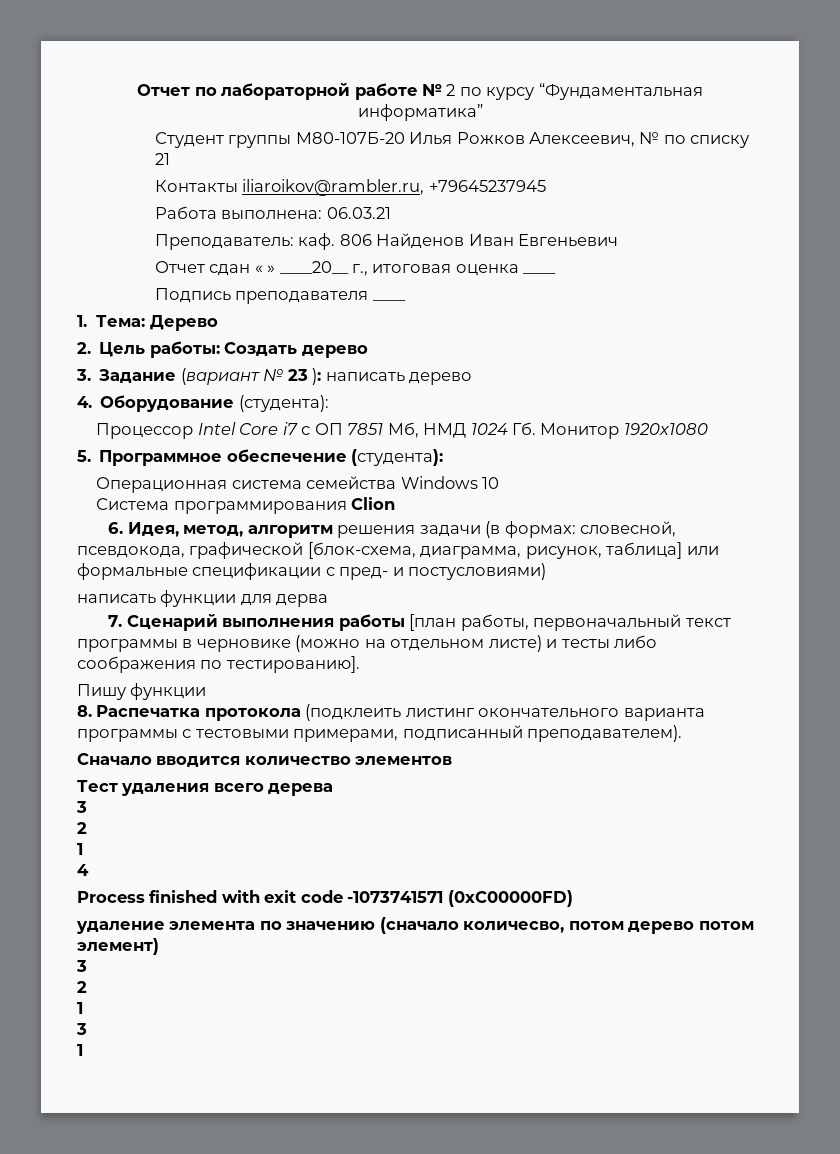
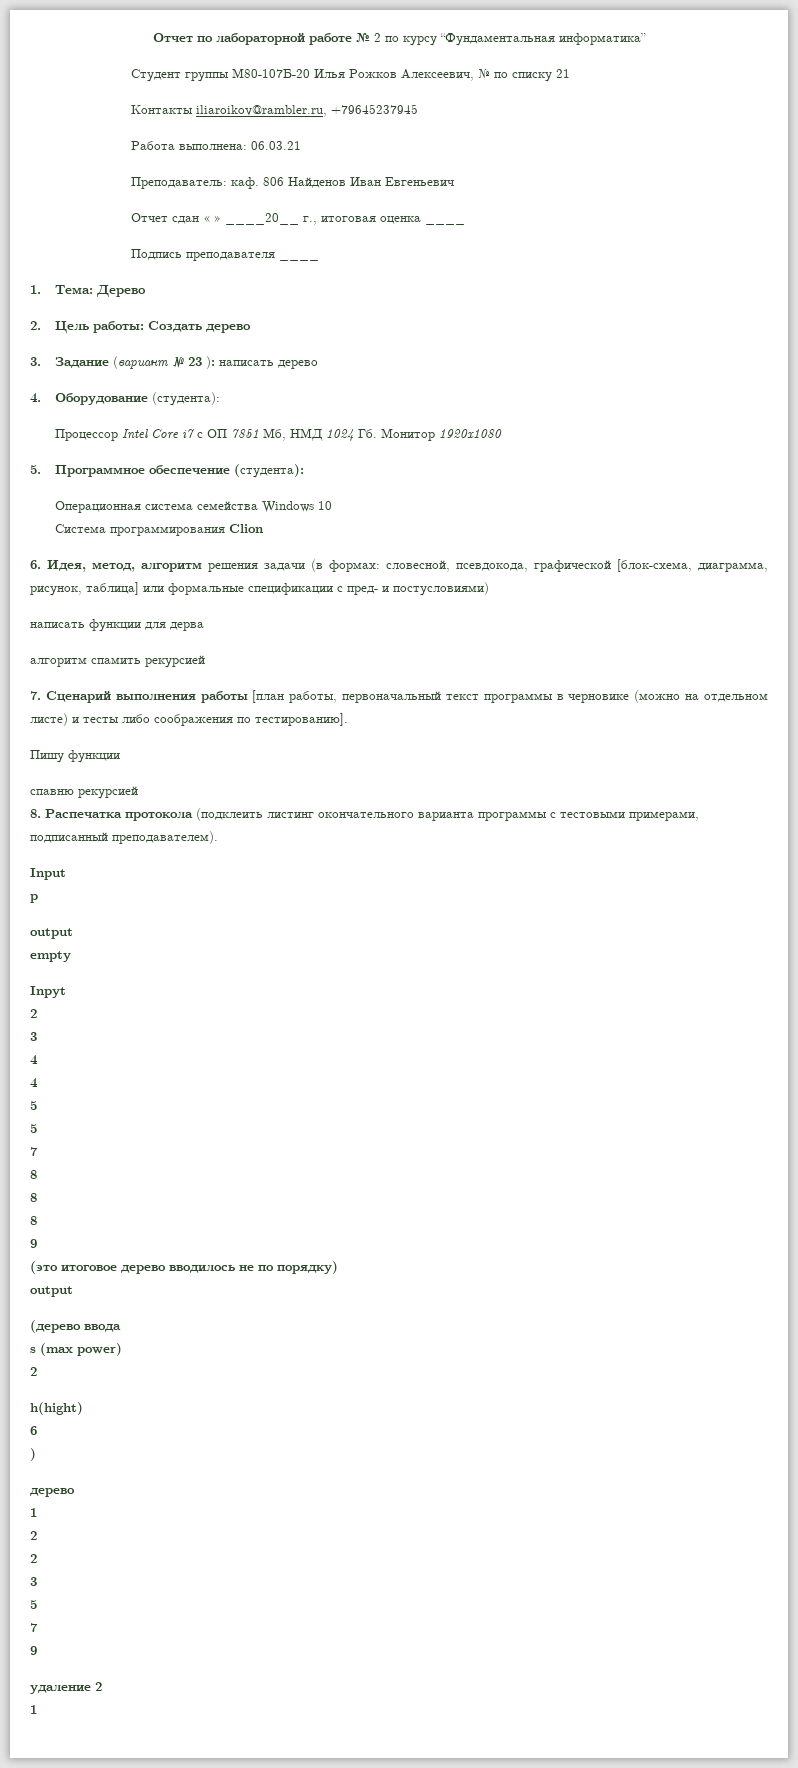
(329, 600) none -> [30,655,205,668] // алгоритм спамить рекурсией
(207, 691) none -> [30,786,138,799] // спавню рекурсией
[77,753,453,767] [77,780,334,796] [76,801,87,813] [77,822,87,834] [77,843,83,855] [77,864,89,876] [77,890,573,907] [76,917,754,934] [77,938,159,955] [76,960,87,972] [77,981,87,993] [77,1002,83,1014] [76,1023,87,1035] Сначало вводится количество элементов // Тест удаления всего дерева // 3 // 2 // 1 // 4 // Process finished with exit code -1073741571 (0xC00000FD) // удаление элемента по значению (сначало количесво, потом дерево потом элемент) // 3 // 2 // 1 // 3 -> [30,868,66,880] [30,894,38,903] [30,928,73,939] [30,951,71,962] [30,986,66,998] [30,1009,37,1018] [30,1032,37,1041] [30,1055,38,1065] [30,1078,38,1088] [30,1101,37,1110] [30,1124,37,1133] [30,1147,38,1156] [30,1170,37,1179] [30,1193,37,1202] [30,1216,37,1225] [30,1239,37,1248] [30,1261,338,1274] [30,1286,73,1297] [30,1320,121,1333] [30,1343,122,1356] [30,1367,37,1376] [30,1402,83,1415] [30,1426,37,1435] [30,1448,36,1461] [30,1488,75,1497] [30,1508,37,1517] [30,1531,37,1540] [30,1554,37,1563] [30,1577,37,1586] [30,1600,37,1609] [30,1623,38,1632] [30,1646,37,1655] [30,1682,102,1694] Input // p // output // empty // Inpyt // 2 // 3 // 4 // 4 // 5 // 5 // 7 // 8 // 8 // 8 // 9 // (это итоговое дерево вводилось не по порядку) // output // (дерево ввода // s (max power) // 2 // h(hight) // 6 // ) // дерево // 1 // 2 // 2 // 3 // 5 // 7 // 9 // удаление 2

